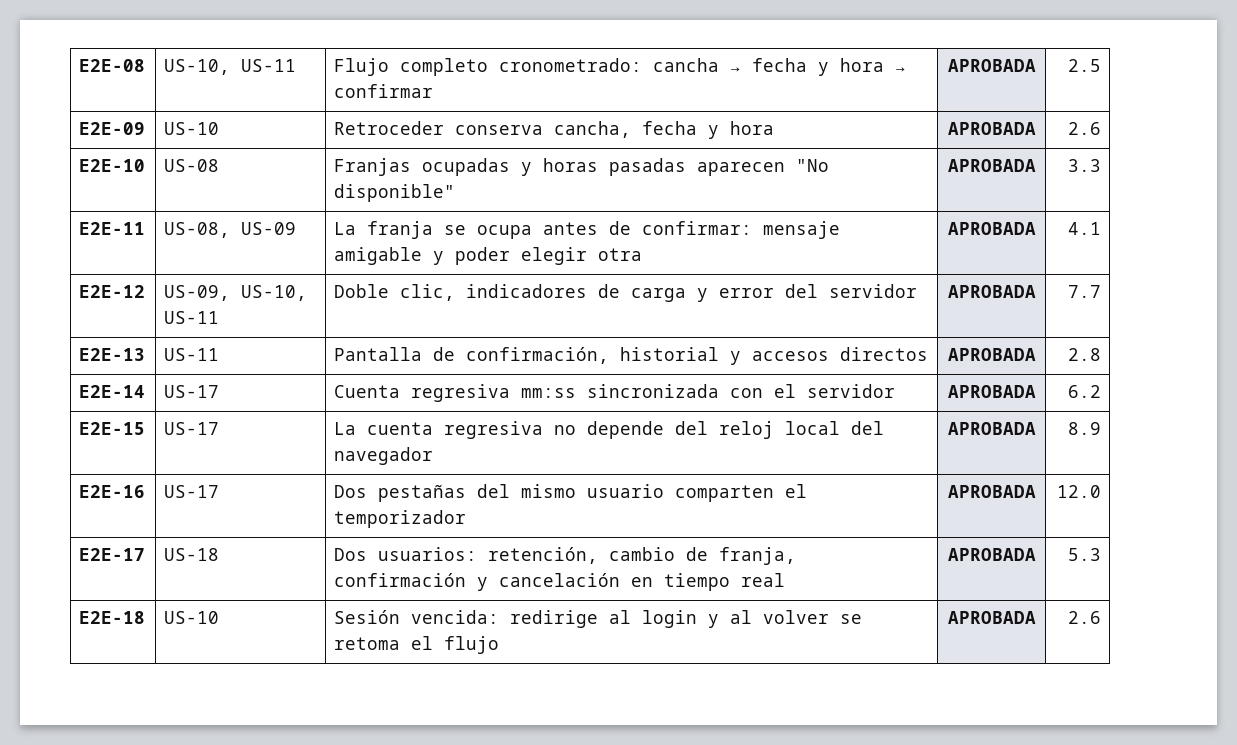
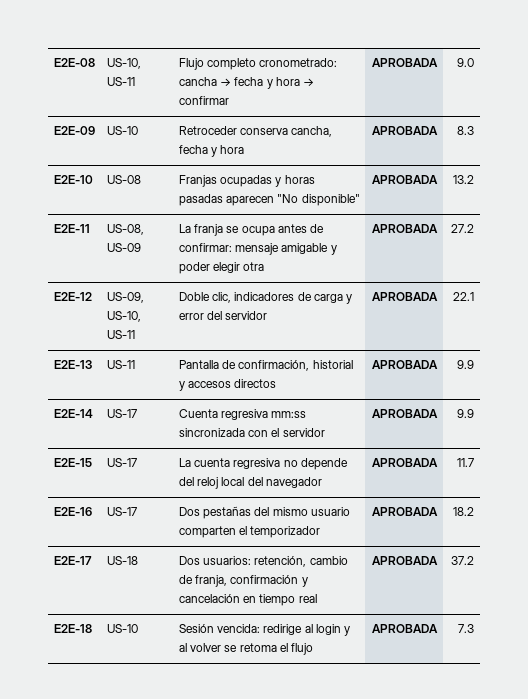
[1067,59,1101,72] 2.5 -> [457,58,475,67] 9.0
[1067,122,1101,135] 2.6 -> [457,126,475,135] 8.3
[1067,159,1101,172] 3.3 -> [453,175,475,184] 13.2
[1067,222,1101,235] 4.1 -> [451,224,475,233] 27.2
[1067,285,1101,298] 7.7 -> [453,292,475,301] 22.1
[1067,348,1101,361] 2.8 -> [457,360,475,369] 9.9
[1067,385,1101,398] 6.2 -> [457,409,475,418] 9.9
[1067,422,1101,435] 8.9 -> [457,458,475,467] 11.7
[1056,485,1101,498] 12.0 -> [453,507,475,516] 18.2
[1067,548,1101,561] 5.3 -> [451,556,475,565] 37.2
[1067,611,1101,624] 2.6 -> [458,624,475,633] 7.3

